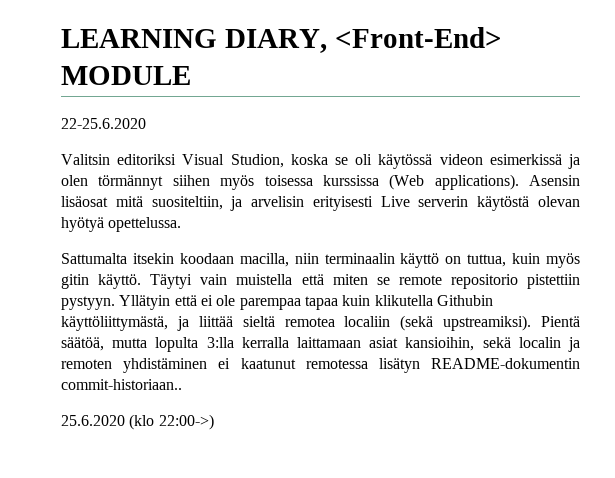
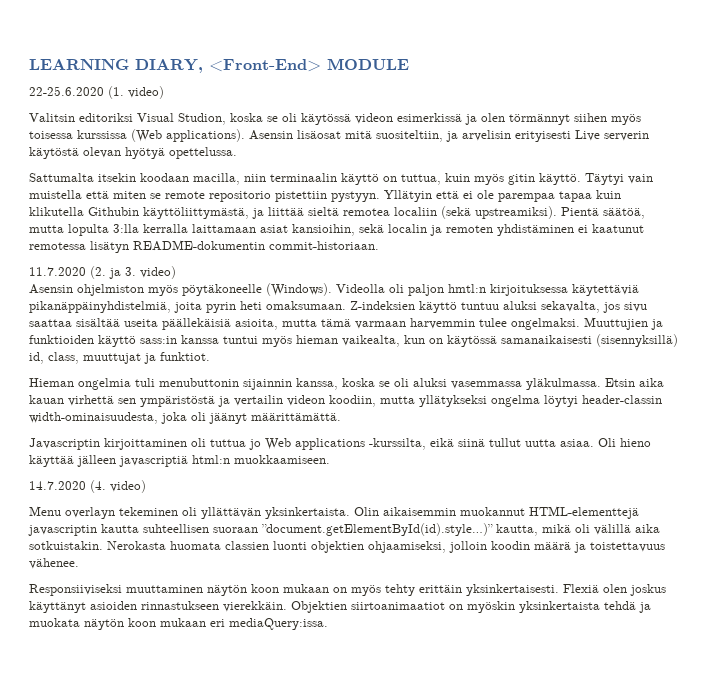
(146, 123) none -> [108,86,164,99] (1. video)
[61,379,182,390] [61,414,214,430] commit-historiaan.. // 25.6.2020 (klo 22:00->) -> [269,241,379,250] [29,266,176,279] [29,283,639,296] [29,301,647,313] [29,317,663,330] [29,334,678,347] [29,352,210,364] [29,378,664,390] [29,395,662,407] [29,412,341,424] [29,438,651,450] [29,455,330,467] [29,480,146,493] [29,506,639,519] [28,523,660,536] [29,541,665,553] [29,558,79,569] [29,584,666,596] [29,601,651,613] [29,618,328,630] commit-historiaan. // 11.7.2020 (2. ja 3. video) // Asensin ohjelmiston myös pöytäkoneelle (Windows). Videolla oli paljon hmtl:n kirjoituksessa käytettäviä pikanäppäinyhdistelmiä, joita pyrin heti omaksumaan. Z-indeksien käyttö tuntuu aluksi sekavalta, jos sivu saattaa sisältää useita päällekäisiä asioita, mutta tämä varmaan harvemmin tulee ongelmaksi. Muuttujien ja funktioiden käyttö sass:in kanssa tuntui myös hieman vaikealta, kun on käytössä samanaikaisesti (sisennyksillä) id, class, muuttujat ja funktiot. // Hieman ongelmia tuli menubuttonin sijainnin kanssa, koska se oli aluksi vasemmassa yläkulmassa. Etsin aika kauan virhettä sen ympäristöstä ja vertailin videon koodiin, mutta yllätykseksi ongelma löytyi header-classin width-ominaisuudesta, joka oli jäänyt määrittämättä. // Javascriptin kirjoittaminen oli tuttua jo Web applications -kurssilta, eikä siinä tullut uutta asiaa. Oli hieno käyttää jälleen javascriptiä html:n muokkaamiseen. // 14.7.2020 (4. video) // Menu overlayn tekeminen oli yllättävän yksinkertaista. Olin aikaisemmin muokannut HTML-elementtejä javascriptin kautta suhteellisen suoraan ”document.getElementById(id).style…)” kautta, mikä oli välillä aika sotkuistakin. Nerokasta huomata classien luonti objektien ohjaamiseksi, jolloin koodin määrä ja toistettavuus vähenee. // Responsiiviseksi muuttaminen näytön koon mukaan on myös tehty erittäin yksinkertaisesti. Flexiä olen joskus käyttänyt asioiden rinnastukseen vierekkäin. Objektien siirtoanimaatiot on myöskin yksinkertaista tehdä ja muokata näytön koon mukaan eri mediaQuery:issa.

